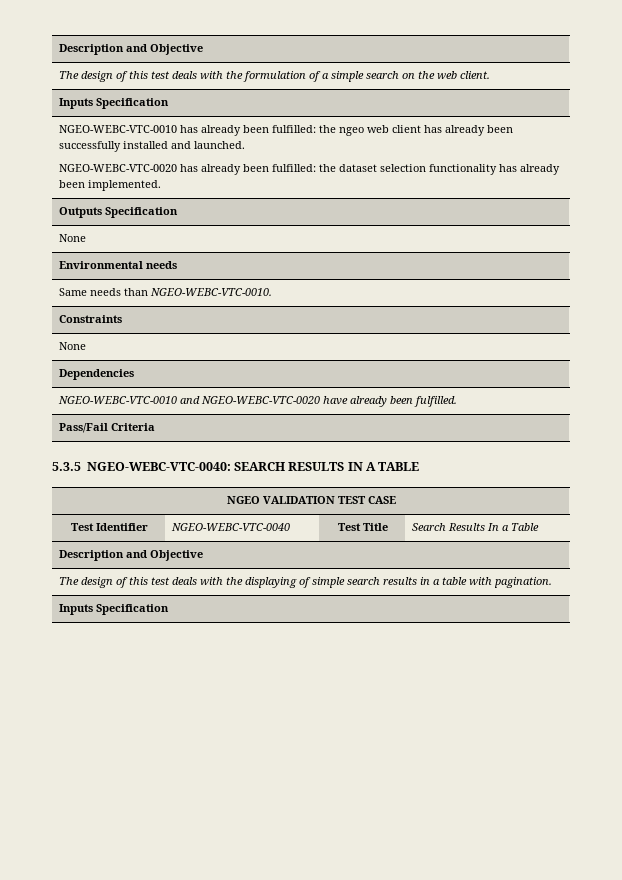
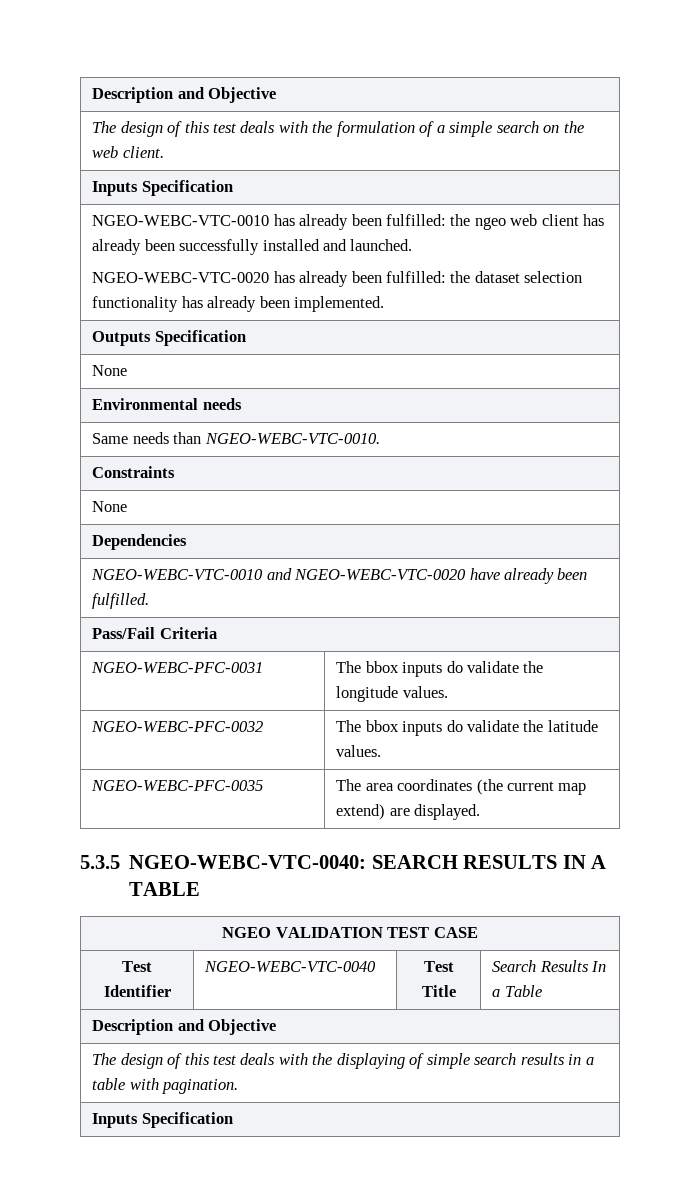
(156, 427) none -> [91,662,264,673] [336,661,544,677] [336,686,448,702] [91,721,264,732] [336,720,598,736] [336,745,382,757] [91,780,264,791] [336,779,587,795] [336,804,481,820] // NGEO-WEBC-PFC-0031 | The bbox inputs do validate the longitude values. // NGEO-WEBC-PFC-0032 | The bbox inputs do validate the latitude values. // NGEO-WEBC-PFC-0035 | The area coordinates (the current map extend) are displayed.

